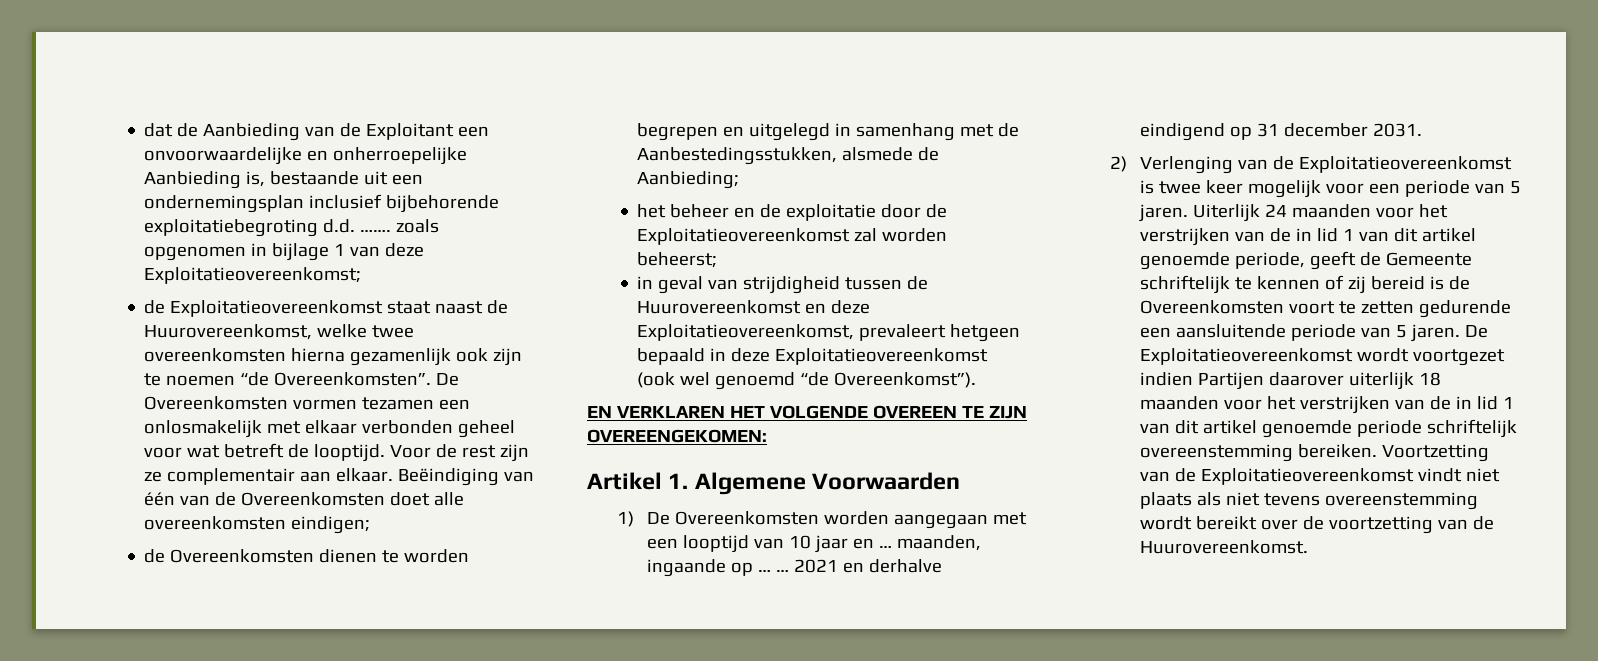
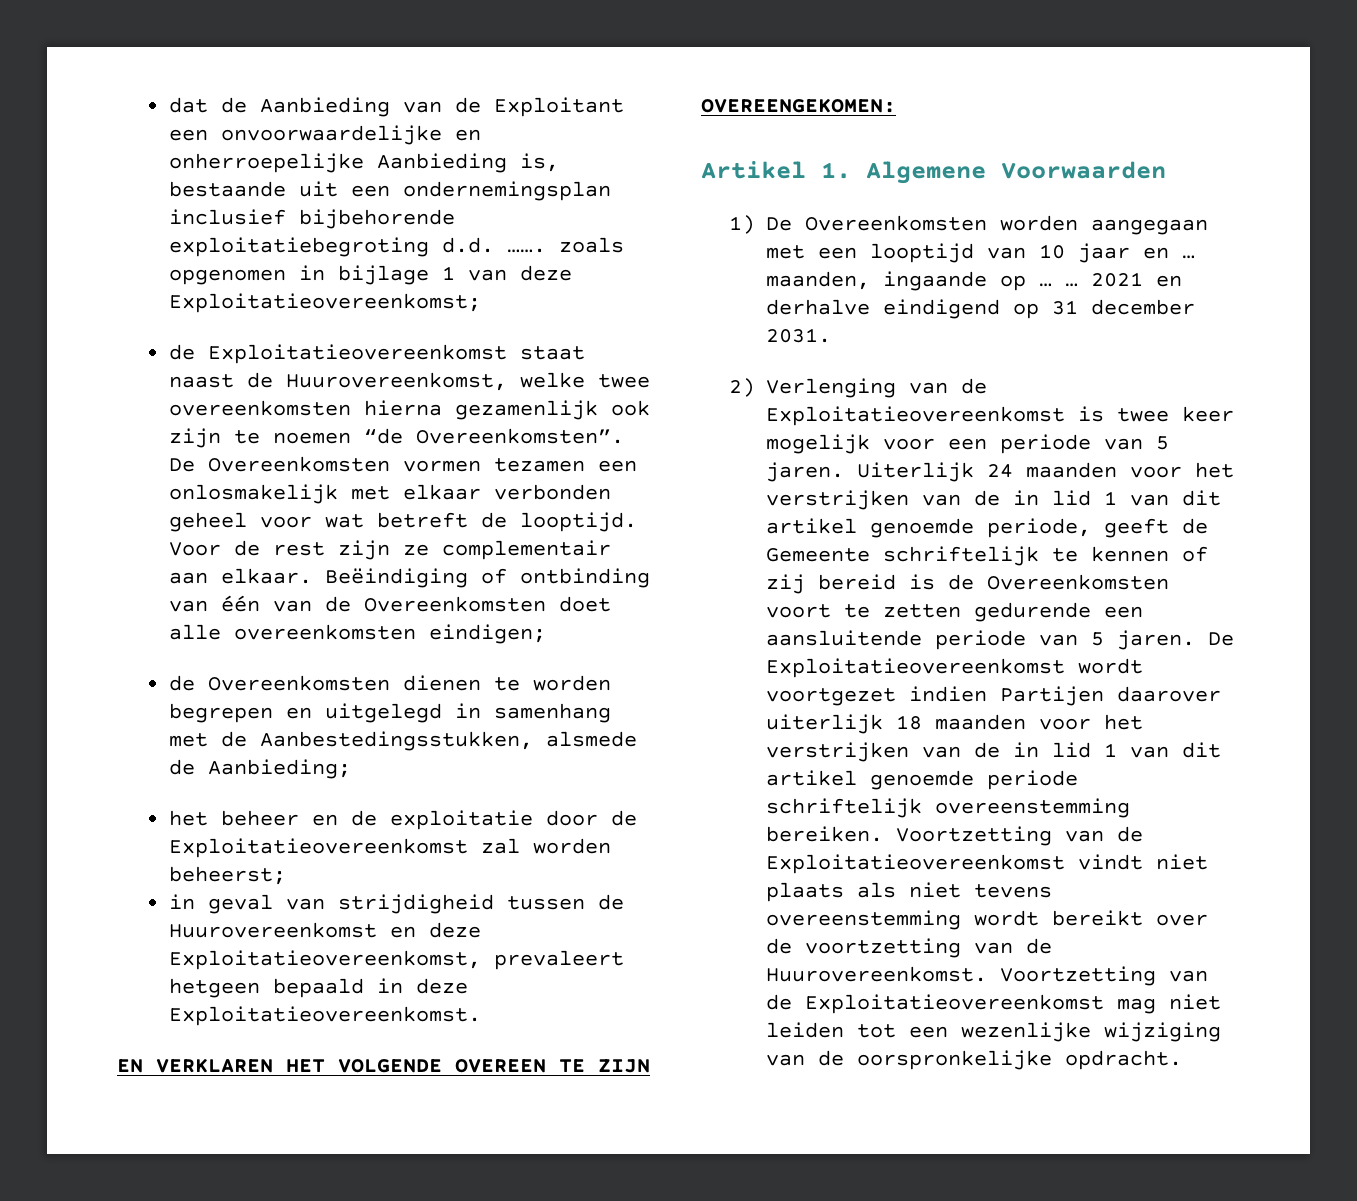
(500, 477) none -> [481,568,651,588] of ontbinding
[775,348,989,365] [637,372,977,390] Exploitatieovereenkomst (ook wel genoemd “de Overeenkomst”). -> [169,1006,482,1026] Exploitatieovereenkomst.
(1308, 547) none -> [999,966,1208,986] [765,994,1221,1014] [765,1022,1221,1042] [765,1050,1182,1070] Voortzetting van de Exploitatieovereenkomst mag niet leiden tot een wezenlijke wijziging van de oorspronkelijke opdracht.

